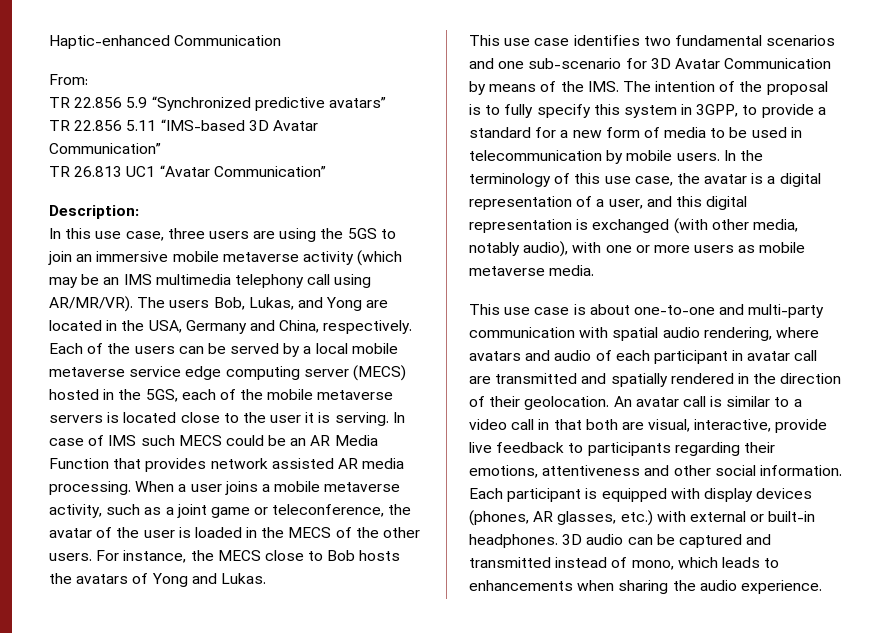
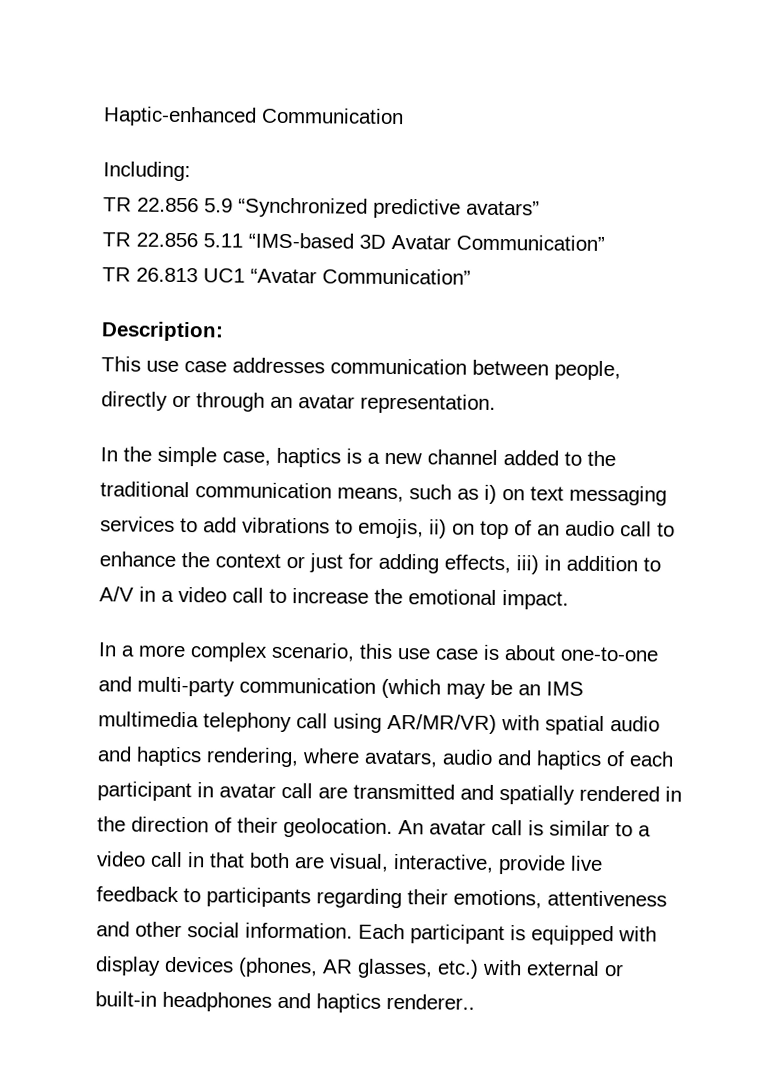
[49,74,88,85] From: -> [103,161,191,182] Including:
[49,228,396,242] [48,251,354,265] In this use case, three users are using the 5GS to join an immersive mobile metaverse activity -> [101,356,621,381] [101,391,496,414] [100,446,616,468] [100,481,667,506] [100,516,675,540] [99,551,661,575] [99,586,569,610] [98,642,659,662] [98,676,376,697] This use case addresses communication between people, directly or through an avatar representation. // In the simple case, haptics is a new channel added to the traditional communication means, such as i) on text messaging services to add vibrations to emojis, ii) on top of an audio call to enhance the context or just for adding effects, iii) in addition to A/V in a video call to increase the emotional impact. // In a more complex scenario, this use case is about one-to-one and multi-party communication
[49,296,389,312] [49,320,413,334] [49,343,398,357] [49,365,406,381] [49,389,394,402] [49,412,405,426] [49,435,378,446] [49,458,405,472] [49,481,401,495] [49,504,412,518] [49,527,421,538] [49,550,401,563] [49,573,266,587] [469,35,836,46] [469,58,832,69] [469,81,828,95] [469,104,826,118] [469,127,802,138] [469,150,763,164] [469,173,821,187] [469,196,748,210] [469,218,798,234] [469,241,806,257] [469,265,595,276] [469,304,825,318] [469,327,819,341] [469,350,592,361] AR/MR/VR). The users Bob, Lukas, and Yong are located in the USA, Germany and China, respectively. Each of the users can be served by a local mobile metaverse service edge computing server (MECS) hosted in the 5GS, each of the mobile metaverse servers is located close to the user it is serving. In case of IMS such MECS could be an AR Media Function that provides network assisted AR media processing. When a user joins a mobile metaverse activity, such as a joint game or teleconference, the avatar of the user is loaded in the MECS of the other users. For instance, the MECS close to Bob hosts the avatars of Yong and Lukas. // This use case identifies two fundamental scenarios and one sub-scenario for 3D Avatar Communication by means of the IMS. The intention of the proposal is to fully specify this system in 3GPP, to provide a standard for a new form of media to be used in telecommunication by mobile users. In the terminology of this use case, the avatar is a digital representation of a user, and this digital representation is exchanged (with other media, notably audio), with one or more users as mobile metaverse media. // This use case is about one-to-one and multi-party communication with spatial audio rendering, where avatars and audio -> [387,713,660,736] [97,746,602,770] AR/MR/VR) with spatial audio and haptics rendering, where avatars, audio and haptics
[469,534,772,548] [469,557,780,570] [469,580,822,594] headphones. 3D audio can be captured and transmitted instead of mono, which leads to enhancements when sharing the audio experience. -> [162,991,475,1013] headphones and haptics renderer..

